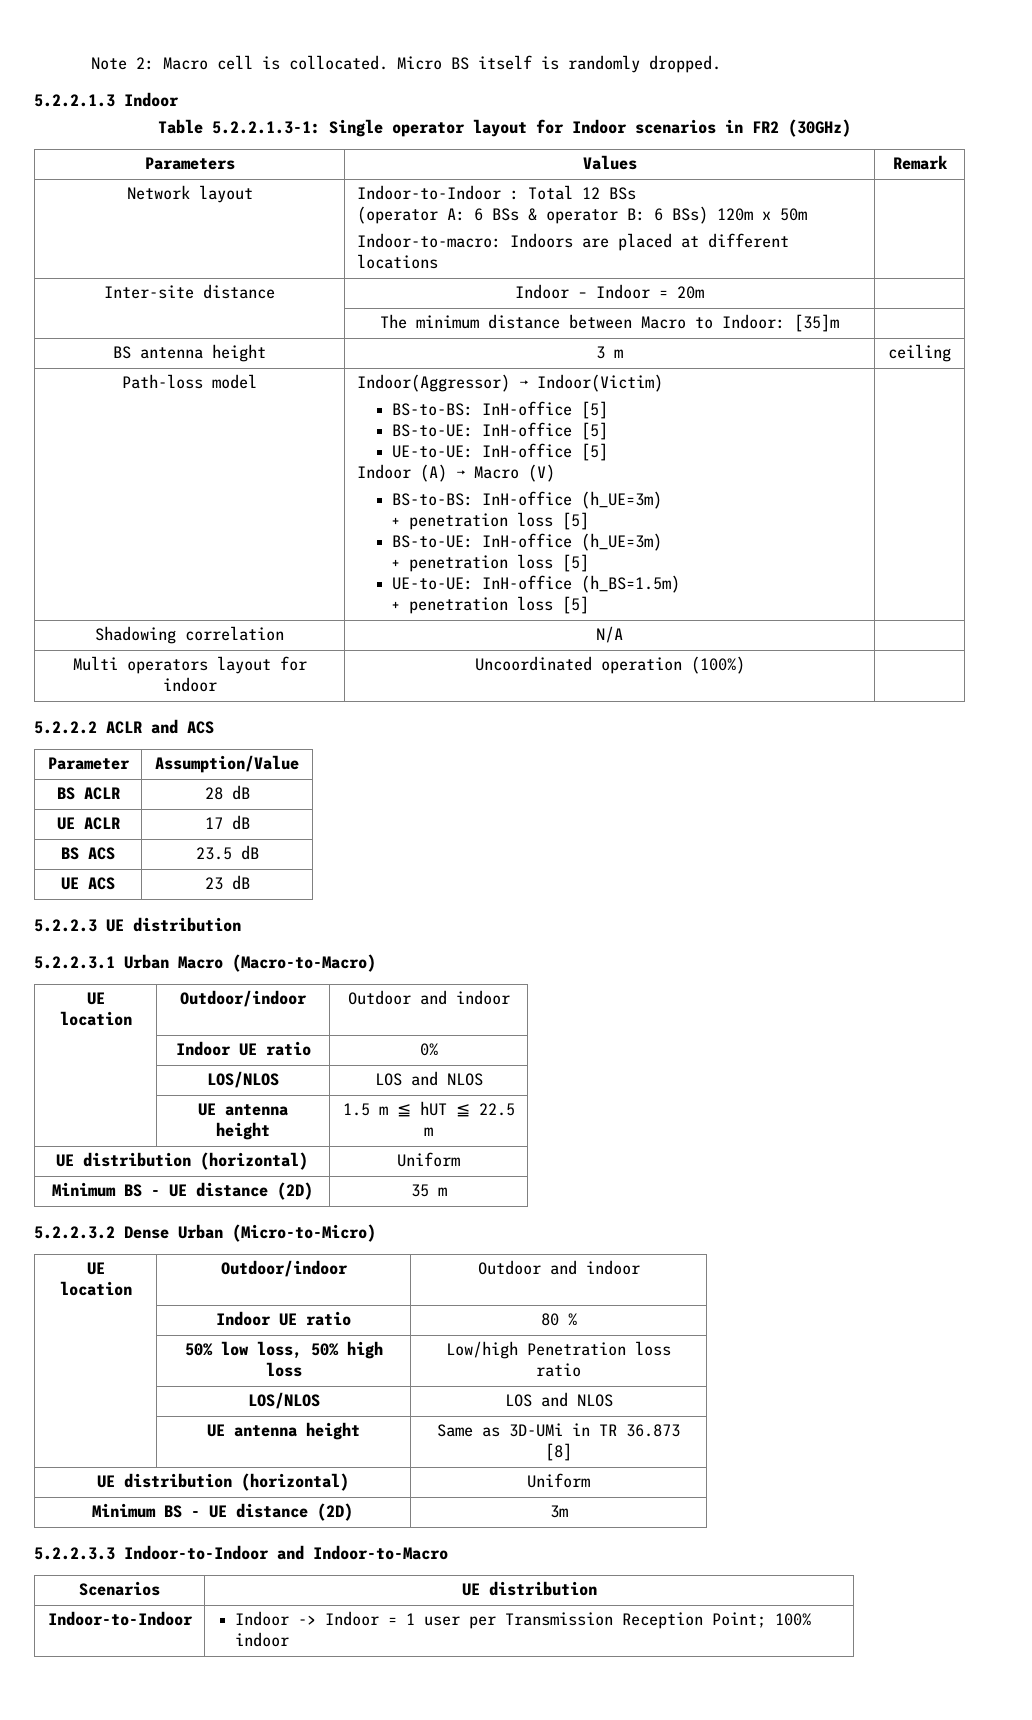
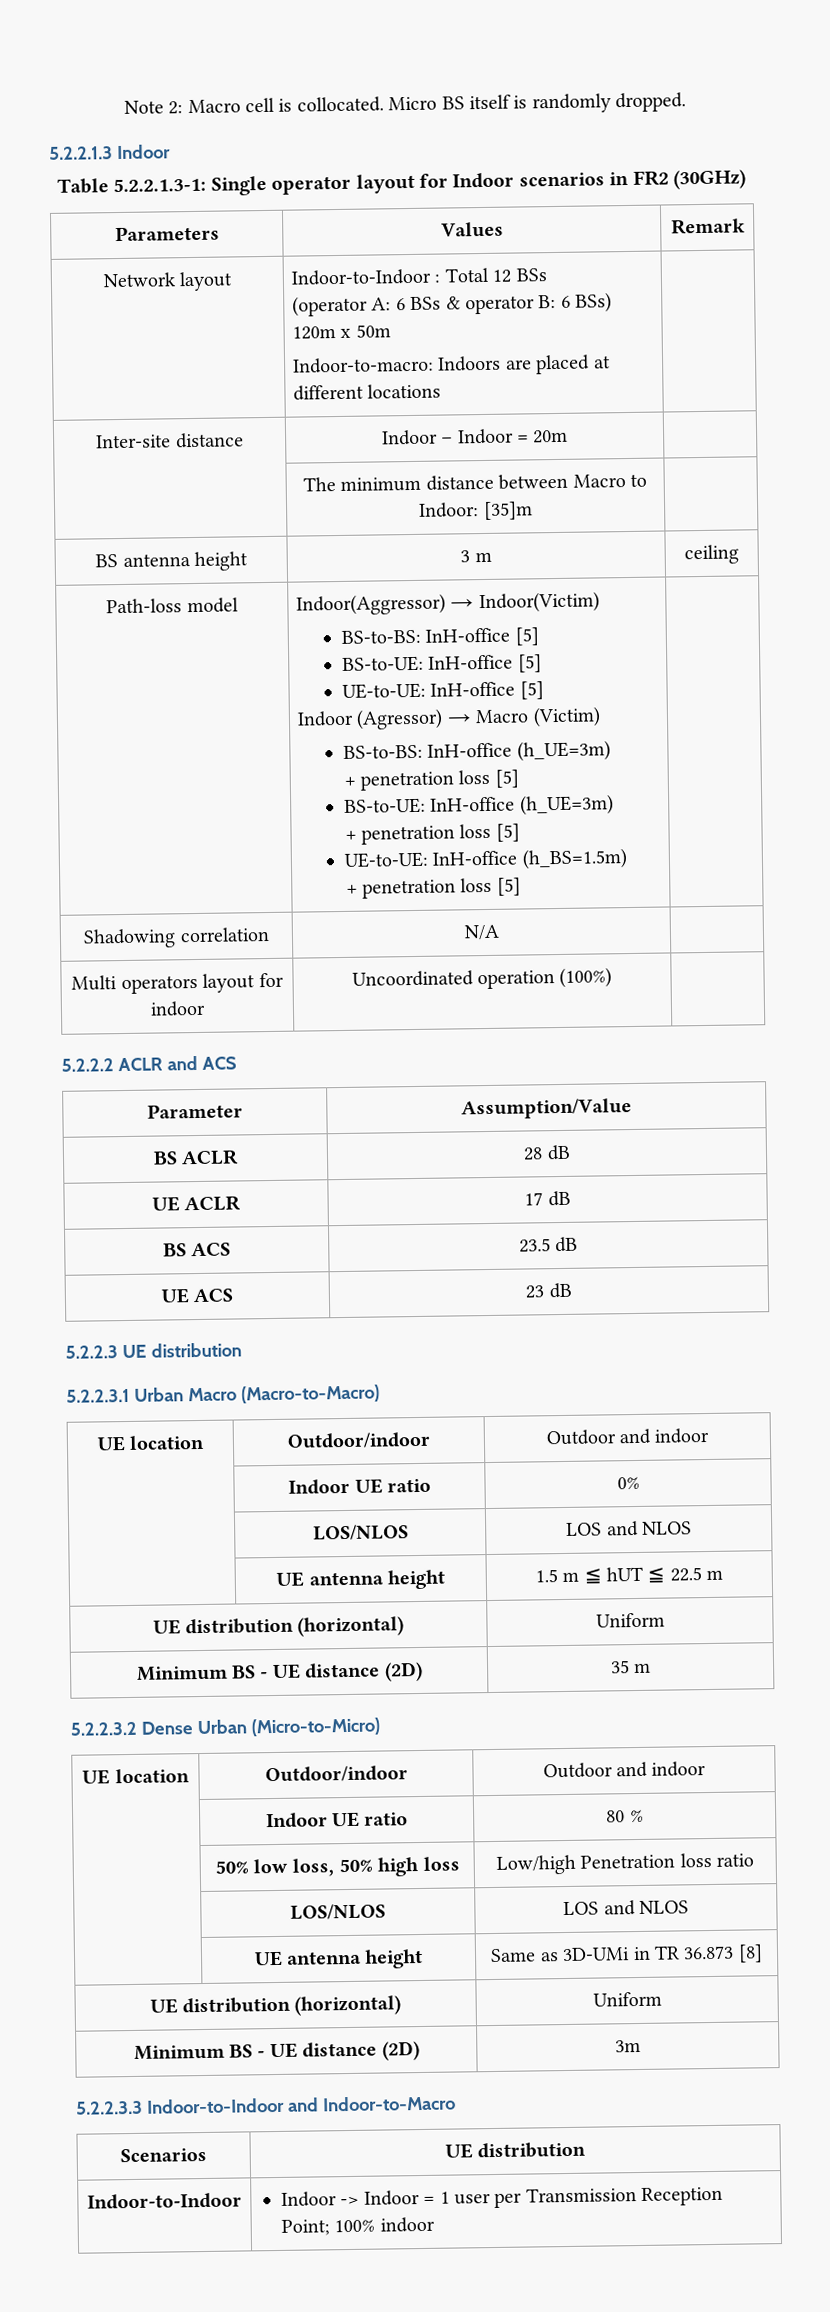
[419,464,447,482] (A) -> [356,708,444,730] (Agressor)
[527,464,555,482] (V) -> [532,706,601,728] (Victim)

